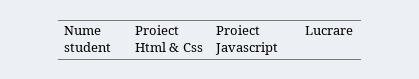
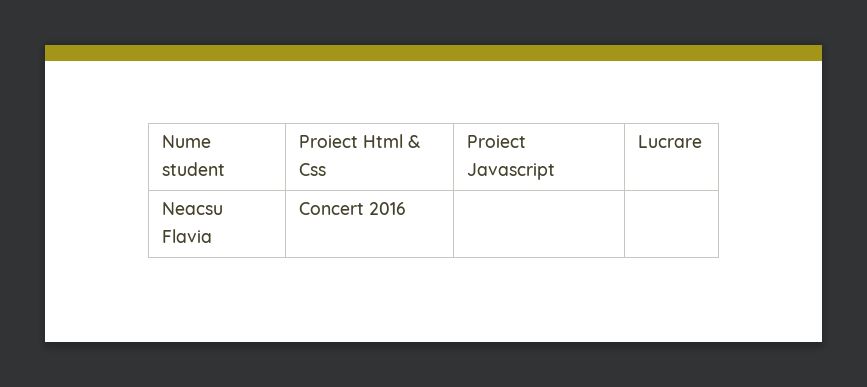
(353, 30) none -> [162,202,224,215] [162,229,213,243] [299,202,407,215] // Neacsu Flavia | Concert 2016 | |

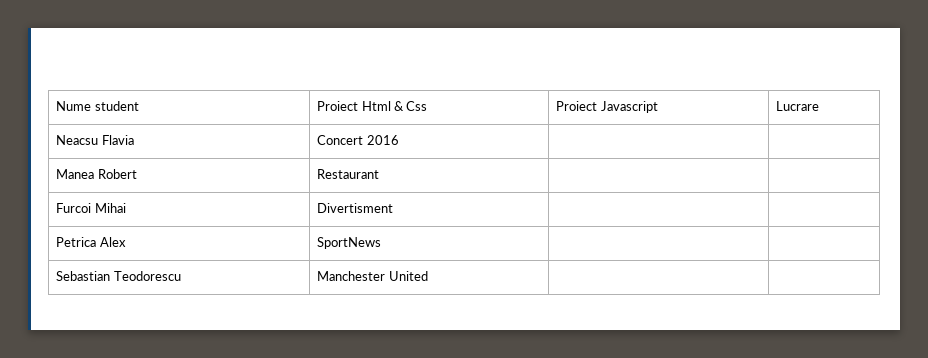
(407, 208) none -> [56,169,137,179] [317,169,380,179] [56,203,126,213] [317,203,394,213] [56,237,126,247] [317,237,382,249] [56,271,181,281] [317,271,428,281] // Manea Robert | Restaurant | | // Furcoi Mihai | Divertisment | | // Petrica Alex | SportNews | | // Sebastian Teodorescu | Manchester United | |

